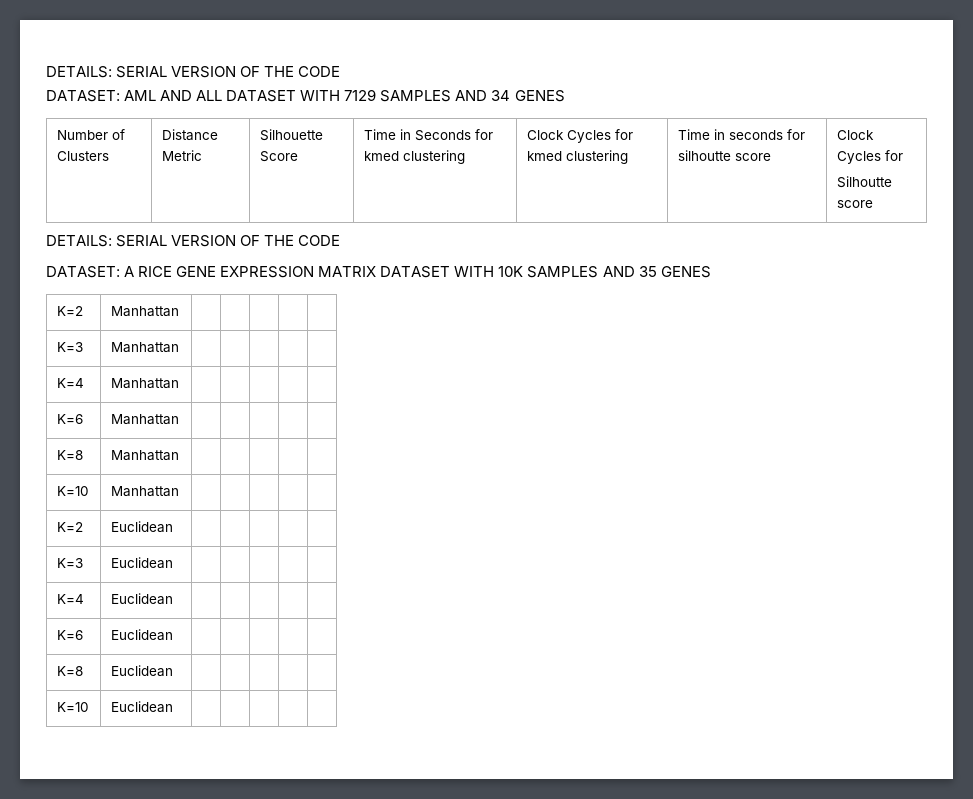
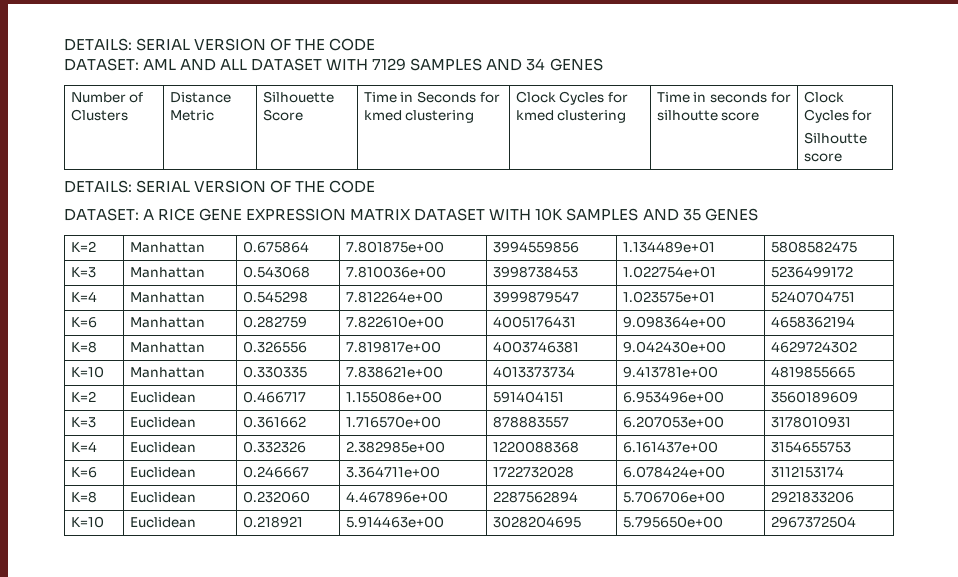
[56,342,83,352] [110,342,179,353] [56,378,84,388] [110,378,179,389] [56,414,83,424] [110,414,179,425] [56,450,83,460] [110,450,179,461] [56,486,89,496] [110,486,179,497] [56,522,83,532] [110,521,173,533] [56,558,83,568] [110,557,173,569] [56,594,84,604] [110,593,173,605] [56,630,83,640] [110,629,173,641] [56,666,83,676] [110,665,173,677] [56,702,89,712] [110,701,173,713] | | | | // K=3 | Manhattan | | | | | // K=4 | Manhattan | | | | | // K=6 | Manhattan | | | | | // K=8 | Manhattan | | | | | // K=10 | Manhattan | | | | | // K=2 | Euclidean | | | | | // K=3 | Euclidean | | | | | // K=4 | Euclidean | | | | | // K=6 | Euclidean | | | | | // K=8 | Euclidean | | | | | // K=10 | Euclidean | | | | | -> [242,241,309,253] [345,241,444,253] [492,241,579,253] [622,241,715,253] [770,241,857,253] [70,267,96,278] [129,267,205,278] [242,266,310,278] [345,266,446,278] [492,266,578,278] [622,266,716,278] [770,266,853,278] [70,291,97,302] [129,292,205,303] [242,291,308,303] [345,291,443,303] [492,291,579,303] [622,291,715,303] [770,291,855,303] [70,317,97,328] [129,317,205,328] [242,316,307,328] [345,316,444,328] [492,316,576,328] [622,316,726,328] [770,316,855,328] [70,341,97,353] [129,342,205,353] [242,341,307,353] [345,341,441,353] [492,341,579,353] [622,341,726,353] [770,341,857,353] [70,366,104,378] [129,367,205,378] [242,366,307,378] [345,366,443,378] [492,366,575,378] [622,366,718,378] [770,366,855,378] [70,391,96,402] [129,392,196,403] [242,391,306,403] [345,391,442,403] [492,391,564,403] [622,391,724,403] [770,391,858,403] [70,417,96,428] [129,417,196,428] [242,416,306,428] [345,416,441,428] [492,416,569,428] [622,416,724,428] [770,416,851,428] [70,441,97,452] [129,442,196,453] [242,441,306,453] [345,441,445,453] [492,441,579,453] [622,441,718,453] [770,441,851,453] [70,467,97,478] [129,467,196,478] [242,466,309,478] [345,466,440,478] [492,466,574,478] [622,466,725,478] [770,466,844,478] [70,491,97,503] [129,492,196,503] [242,491,310,503] [345,491,448,503] [492,491,578,503] [622,491,725,503] [770,491,854,503] [70,516,104,528] [129,517,196,528] [242,516,303,528] [345,516,444,528] [492,516,581,528] [622,516,723,528] [770,516,856,528] 0.675864 | 7.801875e+00 | 3994559856 | 1.134489e+01 | 5808582475 // K=3 | Manhattan | 0.543068 | 7.810036e+00 | 3998738453 | 1.022754e+01 | 5236499172 // K=4 | Manhattan | 0.545298 | 7.812264e+00 | 3999879547 | 1.023575e+01 | 5240704751 // K=6 | Manhattan | 0.282759 | 7.822610e+00 | 4005176431 | 9.098364e+00 | 4658362194 // K=8 | Manhattan | 0.326556 | 7.819817e+00 | 4003746381 | 9.042430e+00 | 4629724302 // K=10 | Manhattan | 0.330335 | 7.838621e+00 | 4013373734 | 9.413781e+00 | 4819855665 // K=2 | Euclidean | 0.466717 | 1.155086e+00 | 591404151 | 6.953496e+00 | 3560189609 // K=3 | Euclidean | 0.361662 | 1.716570e+00 | 878883557 | 6.207053e+00 | 3178010931 // K=4 | Euclidean | 0.332326 | 2.382985e+00 | 1220088368 | 6.161437e+00 | 3154655753 // K=6 | Euclidean | 0.246667 | 3.364711e+00 | 1722732028 | 6.078424e+00 | 3112153174 // K=8 | Euclidean | 0.232060 | 4.467896e+00 | 2287562894 | 5.706706e+00 | 2921833206 // K=10 | Euclidean | 0.218921 | 5.914463e+00 | 3028204695 | 5.795650e+00 | 2967372504

